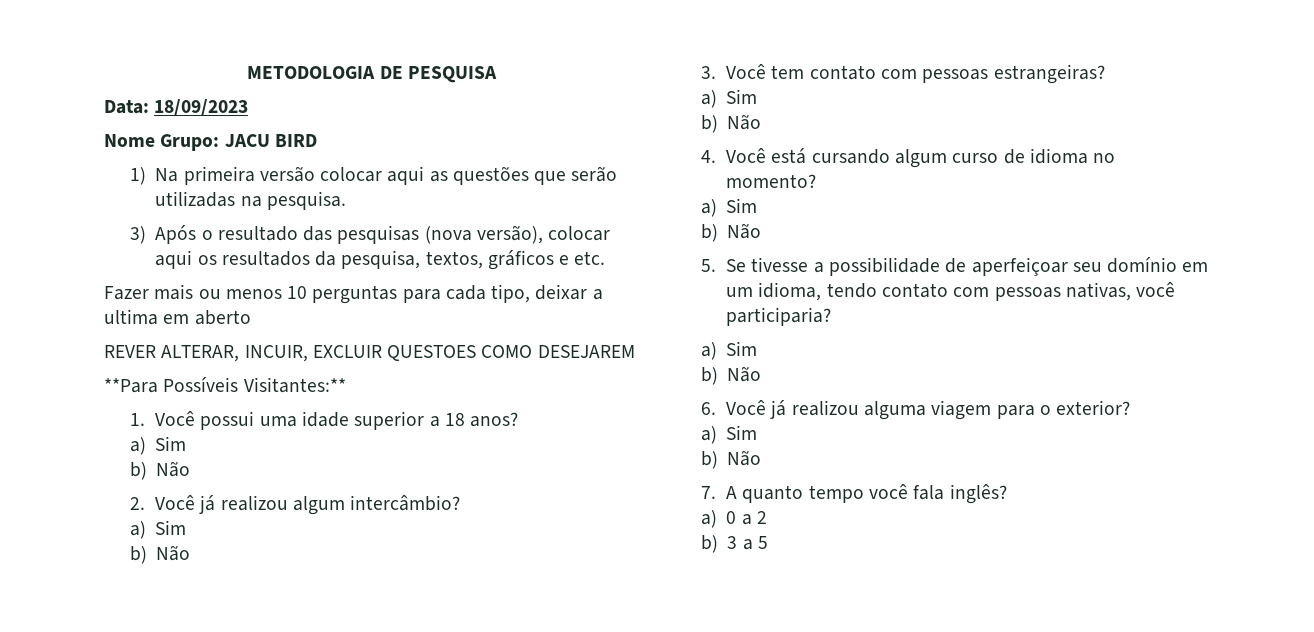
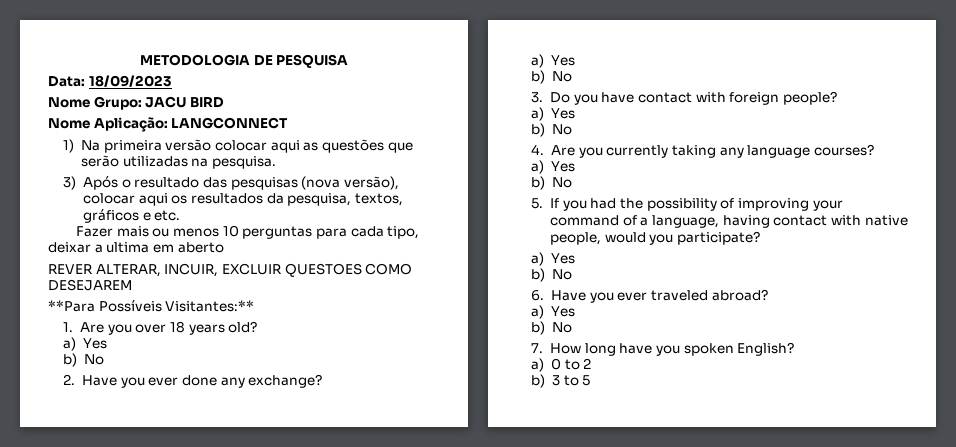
(317, 140) none -> [48,117,289,132] // Nome Aplicação: LANGCONNECT
[155,411,519,430] [129,436,187,455] [129,461,191,480] Você possui uma idade superior a 18 anos? // a) Sim // b) Não -> [80,321,258,335] [63,337,108,351] [63,353,105,367] Are you over 18 years old? // a) Yes // b) No
[155,495,461,515] [129,520,187,539] [129,545,191,564] Você já realizou algum intercâmbio? // a) Sim // b) Não -> [82,374,323,388] [531,54,576,68] [531,70,573,84] Have you ever done any exchange? // a) Yes // b) No
[726,64,1105,84] [700,89,758,108] [700,114,762,133] Você tem contato com pessoas estrangeiras? // a) Sim // b) Não -> [550,91,838,105] [531,107,576,121] [531,123,573,137] Do you have contact with foreign people? // a) Yes // b) No
[726,148,1116,168] [726,174,817,188] [700,198,758,217] [700,223,762,242] Você está cursando algum curso de idioma no momento? // a) Sim // b) Não -> [551,144,875,158] [531,160,576,174] [531,176,573,190] Are you currently taking any language courses? // a) Yes // b) No
[726,257,1209,276] [726,282,1176,301] [726,307,832,326] [700,341,758,360] [700,366,762,385] Se tivesse a possibilidade de aperfeiçoar seu domínio em um idioma, tendo contato com pessoas nativas, você participaria? // a) Sim // b) Não -> [550,198,843,211] [550,215,908,228] [550,231,761,245] [531,252,576,266] [531,268,573,282] If you had the possibility of improving your command of a language, having contact with native people, would you participate? // a) Yes // b) No
[726,400,1131,420] [700,425,758,444] [700,450,762,469] Você já realizou alguma viagem para o exterior? // a) Sim // b) Não -> [551,289,768,303] [531,305,576,319] [531,321,573,335] Have you ever traveled abroad? // a) Yes // b) No
[726,484,1007,504] A quanto tempo você fala inglês? -> [550,342,795,356] How long have you spoken English?
[741,514,752,525] a -> [564,359,580,370] to
[742,539,753,550] a -> [563,375,579,386] to

